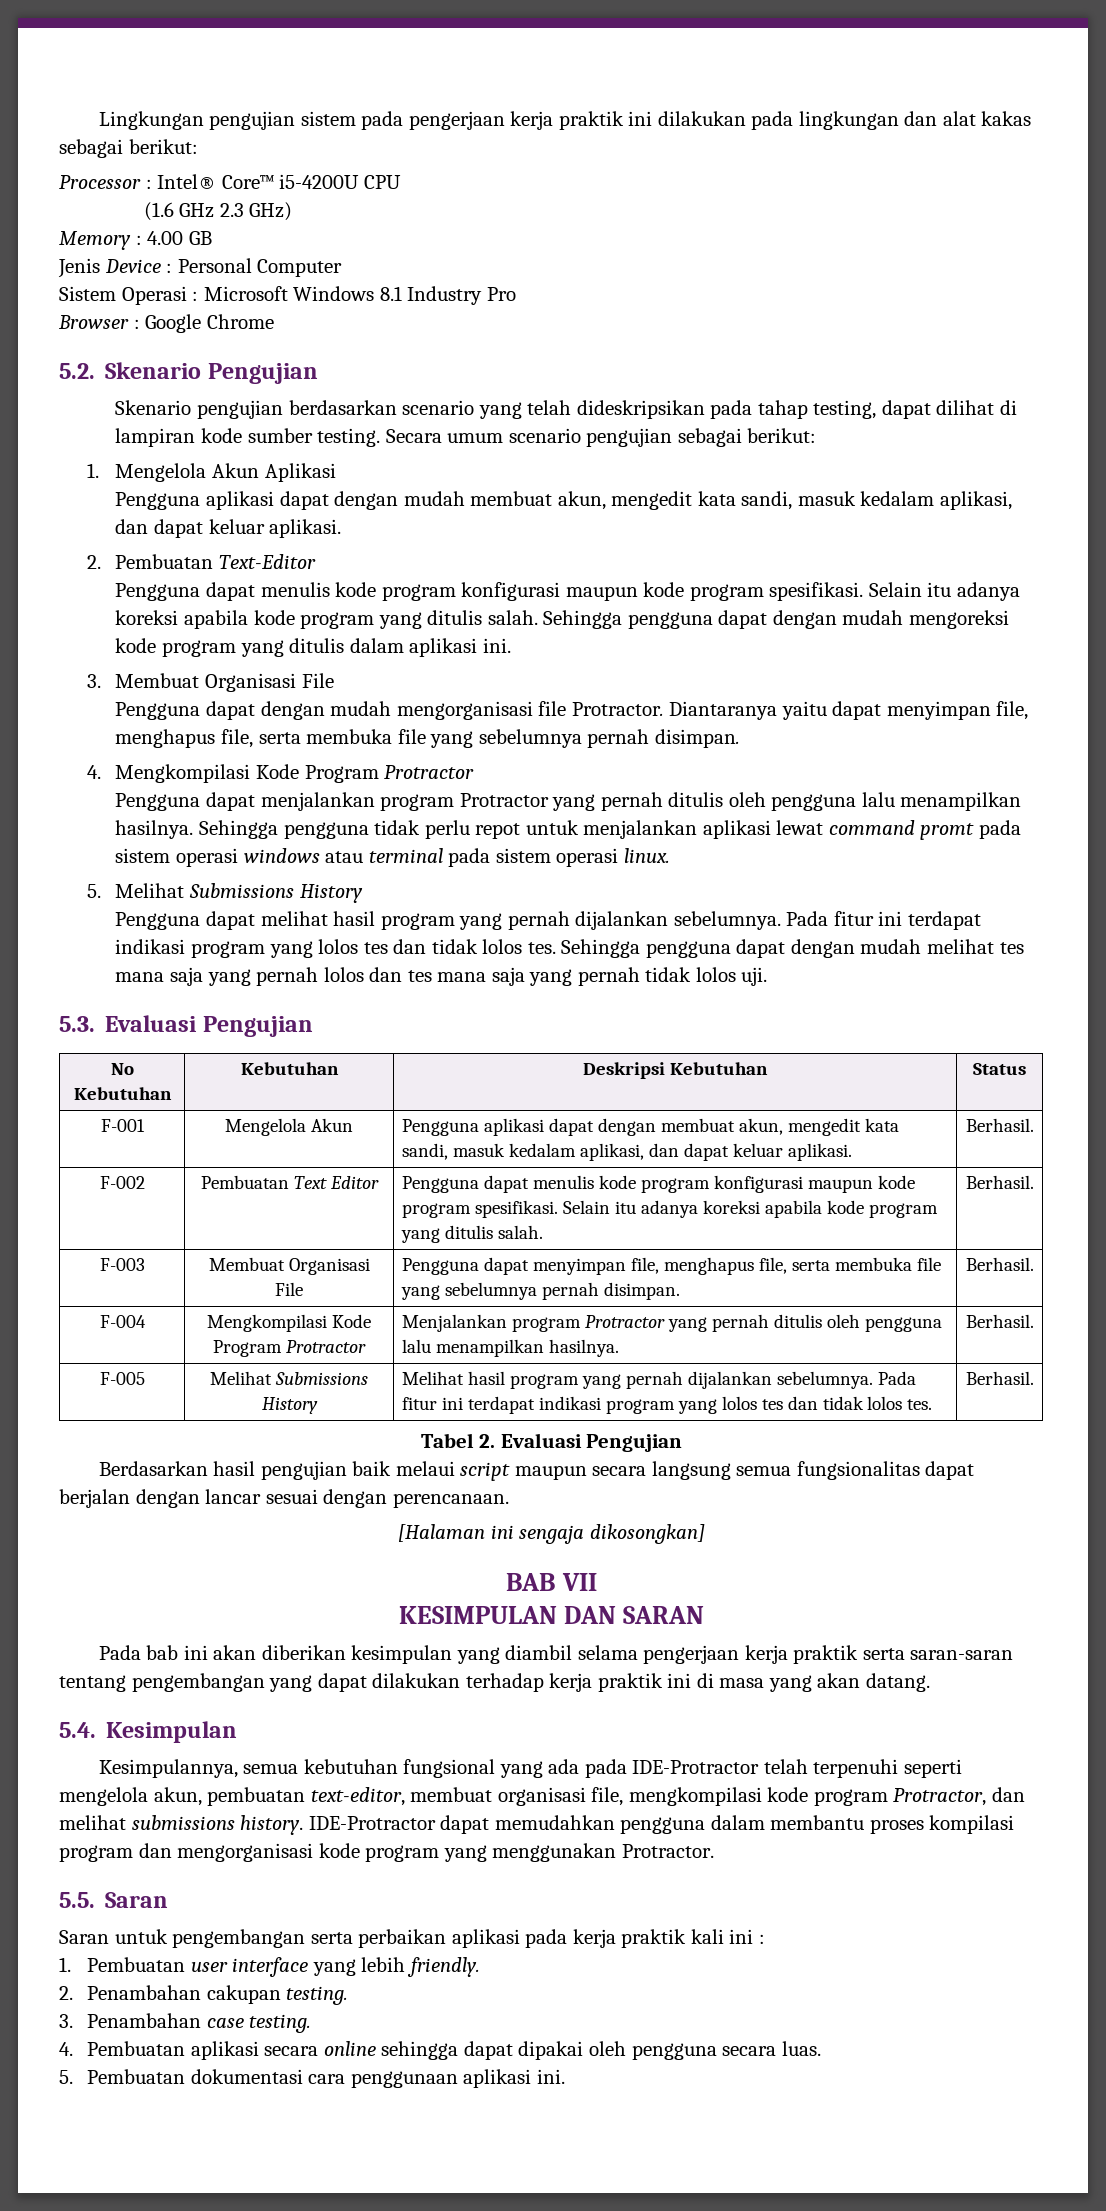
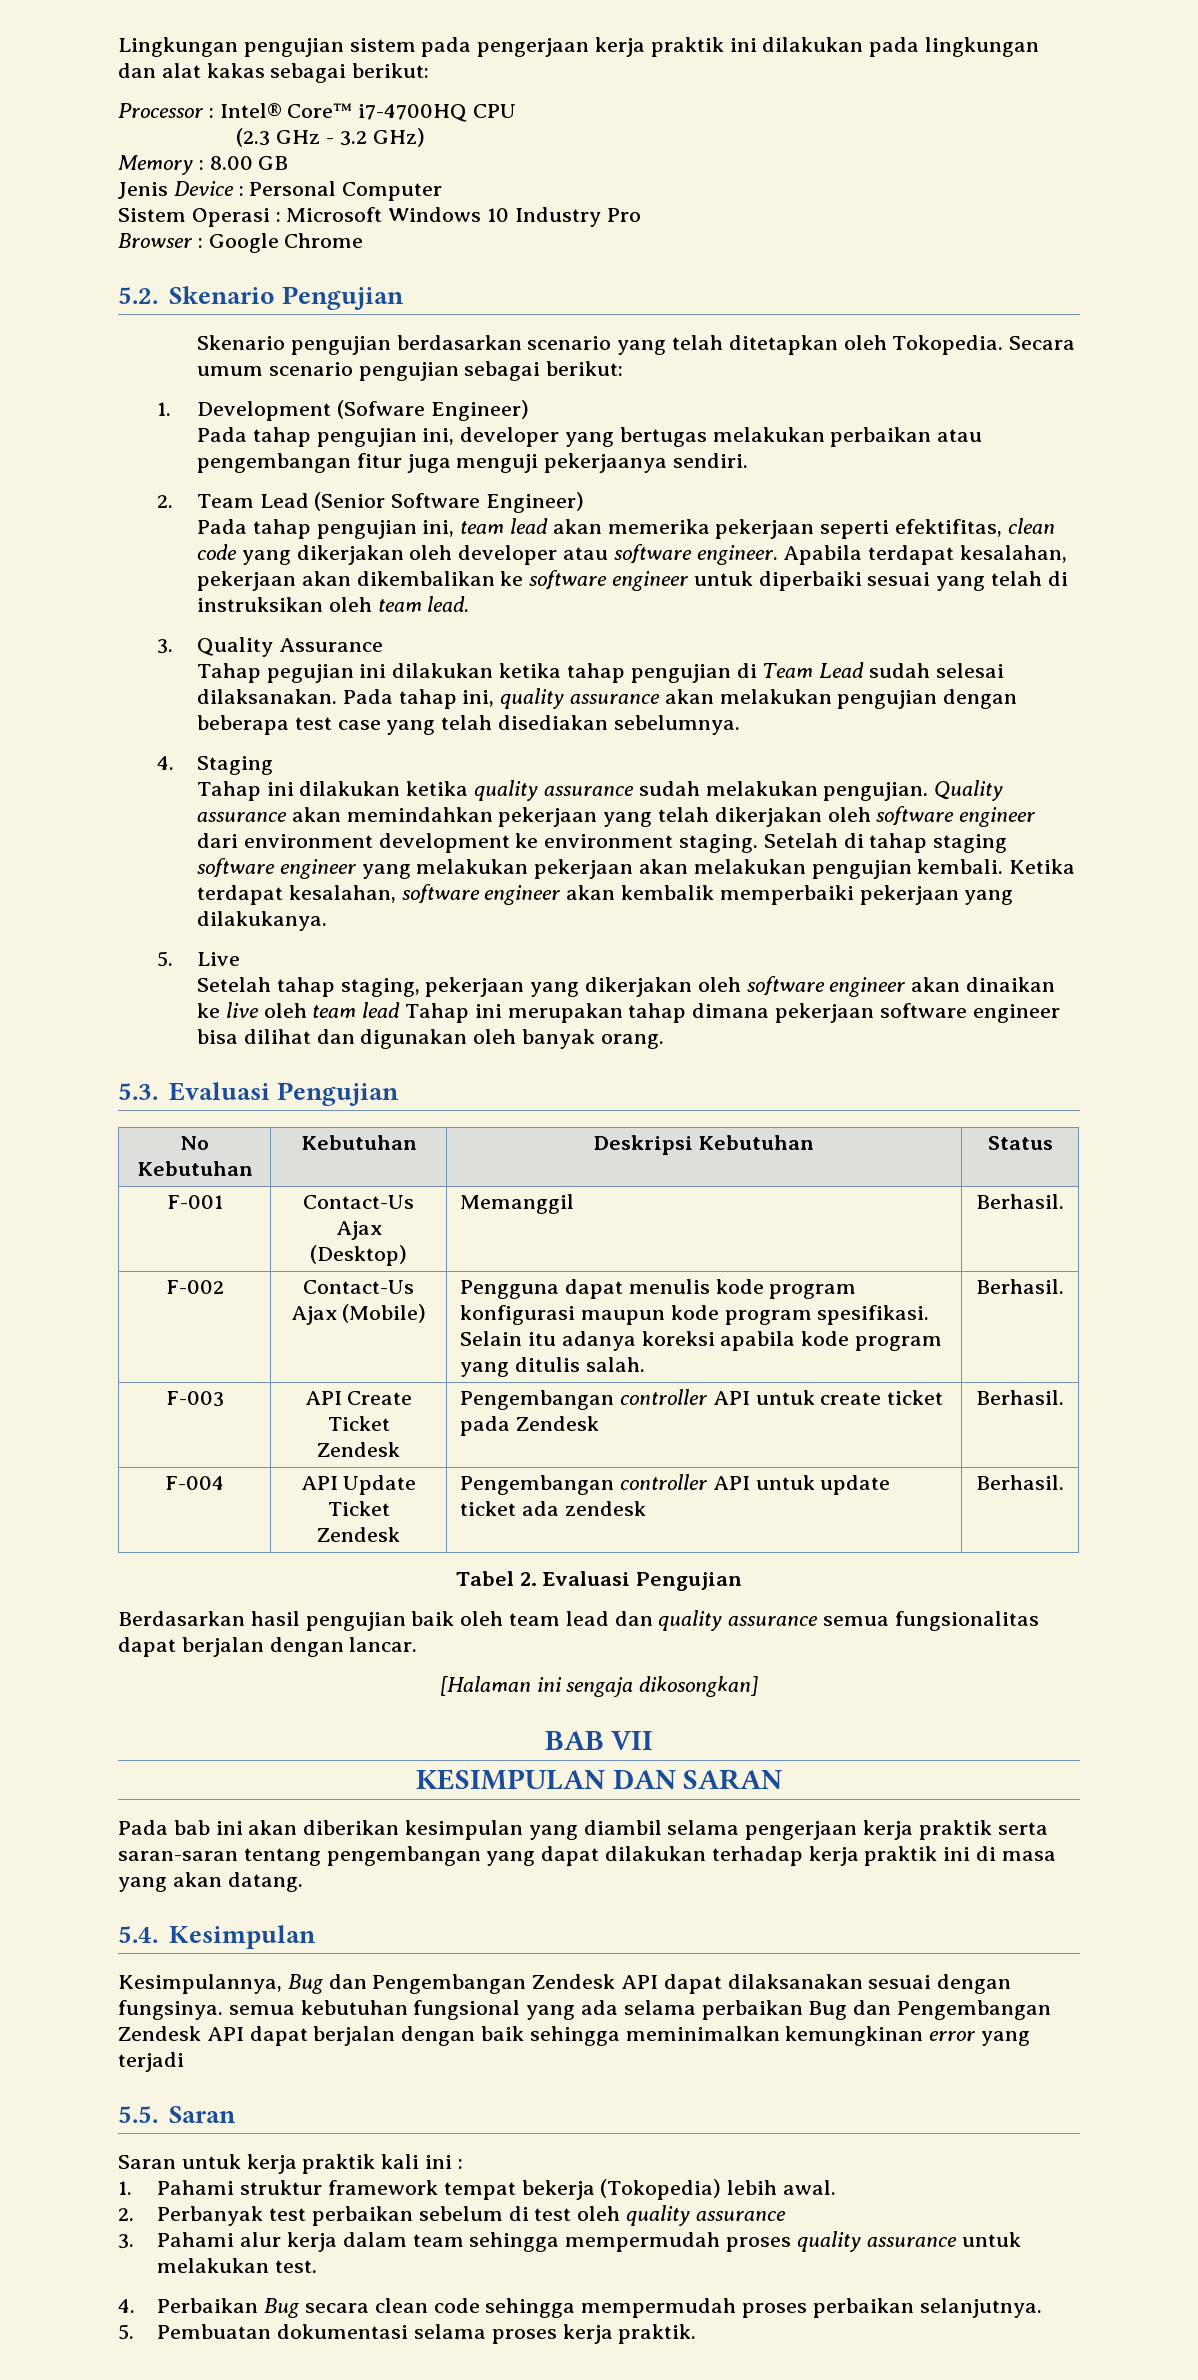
[279,174,360,189] i5-4200U -> [358,104,468,122] i7-4700HQ
[143,202,244,221] (1.6 GHz 2.3 -> [236,128,367,147] (2.3 GHz - 3.2
[147,231,184,245] 4.00 -> [209,156,253,170] 8.00
[379,286,402,301] 8.1 -> [487,208,510,222] 10
[576,400,1017,419] [115,428,381,447] dideskripsikan pada tahap testing, dapat dilihat di lampiran kode sumber testing. -> [728,335,1004,355] ditetapkan oleh Tokopedia.
[115,463,336,482] [115,491,1012,510] [115,519,342,538] [87,554,317,569] [115,582,1020,601] [115,610,1009,629] [115,638,511,657] [87,673,334,692] [115,701,1029,720] [115,729,740,748] [87,764,475,783] [115,792,1022,811] [115,820,1021,840] [115,848,670,867] [87,883,363,903] [115,911,981,930] [115,939,1024,958] [115,967,768,986] Mengelola Akun Aplikasi // Pengguna aplikasi dapat dengan mudah membuat akun, mengedit kata sandi, masuk kedalam aplikasi, dan dapat keluar aplikasi. // 2. Pembuatan Text-Editor // Pengguna dapat menulis kode program konfigurasi maupun kode program spesifikasi. Selain itu adanya koreksi apabila kode program yang ditulis salah. Sehingga pengguna dapat dengan mudah mengoreksi kode program yang ditulis dalam aplikasi ini. // 3. Membuat Organisasi File // Pengguna dapat dengan mudah mengorganisasi file Protractor. Diantaranya yaitu dapat menyimpan file, menghapus file, serta membuka file yang sebelumnya pernah disimpan. // 4. Mengkompilasi Kode Program Protractor // Pengguna dapat menjalankan program Protractor yang pernah ditulis oleh pengguna lalu menampilkan hasilnya. Sehingga pengguna tidak perlu repot untuk menjalankan aplikasi lewat command promt pada sistem operasi windows atau terminal pada sistem operasi linux. // 5. Melihat Submissions History // Pengguna dapat melihat hasil program yang pernah dijalankan sebelumnya. Pada fitur ini terdapat indikasi program yang lolos tes dan tidak lolos tes. Sehingga pengguna dapat dengan mudah melihat tes mana saja yang pernah lolos dan tes mana saja yang pernah tidak lolos uji. -> [196,400,529,421] [196,427,983,447] [196,453,748,473] [157,492,585,513] [196,518,1055,539] [196,544,1067,565] [196,570,1068,591] [196,596,470,612] [157,637,383,657] [196,662,1004,683] [196,688,1018,709] [196,715,740,735] [157,756,273,775] [196,780,1004,801] [196,806,1036,827] [196,833,1008,853] [196,858,1076,879] [196,884,1014,905] [196,911,327,931] [157,951,240,967] [196,976,1055,997] [196,1002,1060,1023] [196,1029,664,1049] Development (Sofware Engineer) // Pada tahap pengujian ini, developer yang bertugas melakukan perbaikan atau pengembangan fitur juga menguji pekerjaanya sendiri. // 2. Team Lead (Senior Software Engineer) // Pada tahap pengujian ini, team lead akan memerika pekerjaan seperti efektifitas, clean code yang dikerjakan oleh developer atau software engineer. Apabila terdapat kesalahan, pekerjaan akan dikembalikan ke software engineer untuk diperbaiki sesuai yang telah di instruksikan oleh team lead. // 3. Quality Assurance // Tahap pegujian ini dilakukan ketika tahap pengujian di Team Lead sudah selesai dilaksanakan. Pada tahap ini, quality assurance akan melakukan pengujian dengan beberapa test case yang telah disediakan sebelumnya. // 4. Staging // Tahap ini dilakukan ketika quality assurance sudah melakukan pengujian. Quality assurance akan memindahkan pekerjaan yang telah dikerjakan oleh software engineer dari environment development ke environment staging. Setelah di tahap staging software engineer yang melakukan pekerjaan akan melakukan pengujian kembali. Ketika terdapat kesalahan, software engineer akan kembalik memperbaiki pekerjaan yang dilakukanya. // 5. Live // Setelah tahap staging, pekerjaan yang dikerjakan oleh software engineer akan dinaikan ke live oleh team lead Tahap ini merupakan tahap dimana pekerjaan software engineer bisa dilihat dan digunakan oleh banyak orang.
[225,1118,353,1136] [401,1118,899,1136] [401,1143,852,1161] Mengelola Akun | Pengguna aplikasi dapat dengan membuat akun, mengedit kata sandi, masuk kedalam aplikasi, dan dapat keluar aplikasi. -> [303,1195,414,1209] [335,1221,382,1240] [310,1245,407,1266] [460,1194,575,1214] Contact-Us Ajax (Desktop) | Memanggil
[200,1175,379,1189] Pembuatan Text Editor -> [303,1280,414,1294] [290,1304,427,1325] Contact-Us Ajax (Mobile)
[208,1257,370,1275] [275,1282,303,1296] [401,1257,941,1275] [400,1282,680,1300] [965,1257,1034,1271] [99,1315,146,1328] [207,1314,371,1332] [213,1340,366,1357] [401,1314,942,1332] [401,1339,619,1357] [965,1314,1034,1328] [99,1372,145,1385] [210,1371,368,1385] [261,1397,318,1414] [401,1371,916,1389] [401,1396,933,1414] Membuat Organisasi File | Pengguna dapat menyimpan file, menghapus file, serta membuka file yang sebelumnya pernah disimpan. | Berhasil. // F-004 | Mengkompilasi Kode Program Protractor | Menjalankan program Protractor yang pernah ditulis oleh pengguna lalu menampilkan hasilnya. | Berhasil. // F-005 | Melihat Submissions History | Melihat hasil program yang pernah dijalankan sebelumnya. Pada fitur ini terdapat indikasi program yang lolos tes dan tidak lolos tes. -> [304,1391,413,1405] [327,1416,390,1431] [317,1442,400,1457] [460,1389,944,1410] [460,1416,599,1436] [975,1390,1064,1405] [165,1476,224,1490] [300,1475,417,1495] [327,1501,390,1516] [317,1527,400,1542] [460,1474,891,1495] [460,1501,646,1516] API Create Ticket Zendesk | Pengembangan controller API untuk create ticket pada Zendesk | Berhasil. // F-004 | API Update Ticket Zendesk | Pengembangan controller API untuk update ticket ada zendesk
[395,1461,731,1481] melaui script maupun secara langsung -> [460,1610,819,1631] oleh team lead dan quality assurance
[205,1489,509,1508] lancar sesuai dengan perencanaan. -> [349,1637,418,1652] lancar.
(238, 1768) none -> [287,1974,1012,1994] [118,2000,223,2020] Bug dan Pengembangan Zendesk API dapat dilaksanakan sesuai dengan fungsinya.
[584,1759,962,1778] [59,1787,1025,1806] [59,1815,1015,1835] [59,1843,714,1862] pada IDE-Protractor telah terpenuhi seperti mengelola akun, pembuatan text-editor, membuat organisasi file, mengkompilasi kode program Protractor, dan melihat submissions history. IDE-Protractor dapat memudahkan pengguna dalam membantu proses kompilasi program dan mengorganisasi kode program yang menggunakan Protractor. -> [623,2000,1052,2020] [118,2026,1031,2046] [118,2052,184,2072] selama perbaikan Bug dan Pengembangan Zendesk API dapat berjalan dengan baik sehingga meminimalkan kemungkinan error yang terjadi
[172,1929,568,1948] pengembangan serta perbaikan aplikasi pada -> (241, 2161) none
[87,1957,480,1977] [59,1985,349,2005] [59,2013,312,2033] [59,2041,821,2060] Pembuatan user interface yang lebih friendly. // 2. Penambahan cakupan testing. // 3. Penambahan case testing. // 4. Pembuatan aplikasi secara online sehingga dapat dipakai oleh pengguna secara luas. -> [157,2179,837,2200] [118,2205,786,2226] [118,2231,1021,2252] [157,2258,318,2273] [118,2298,1042,2318] Pahami struktur framework tempat bekerja (Tokopedia) lebih awal. // 2. Perbanyak test perbaikan sebelum di test oleh quality assurance // 3. Pahami alur kerja dalam team sehingga mempermudah proses quality assurance untuk melakukan test. // 4. Perbaikan Bug secara clean code sehingga mempermudah proses perbaikan selanjutnya.
[308,2069,565,2088] cara penggunaan aplikasi ini. -> [414,2324,697,2344] selama proses kerja praktik.

